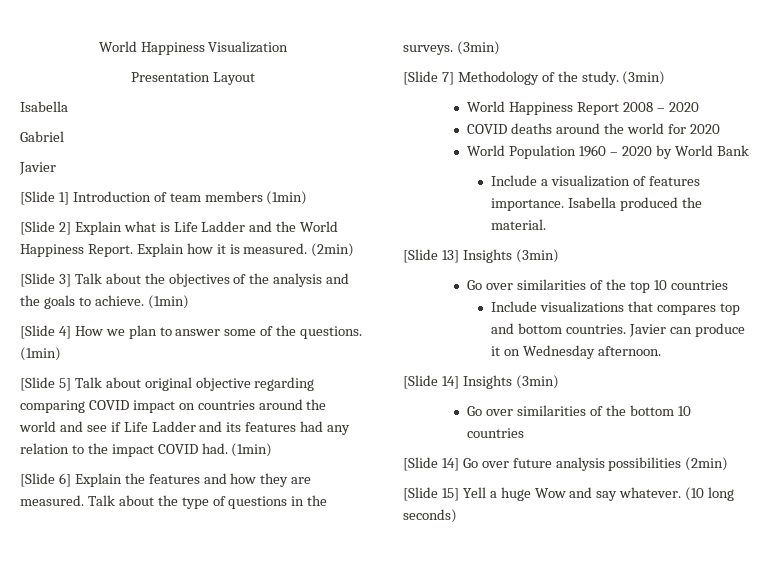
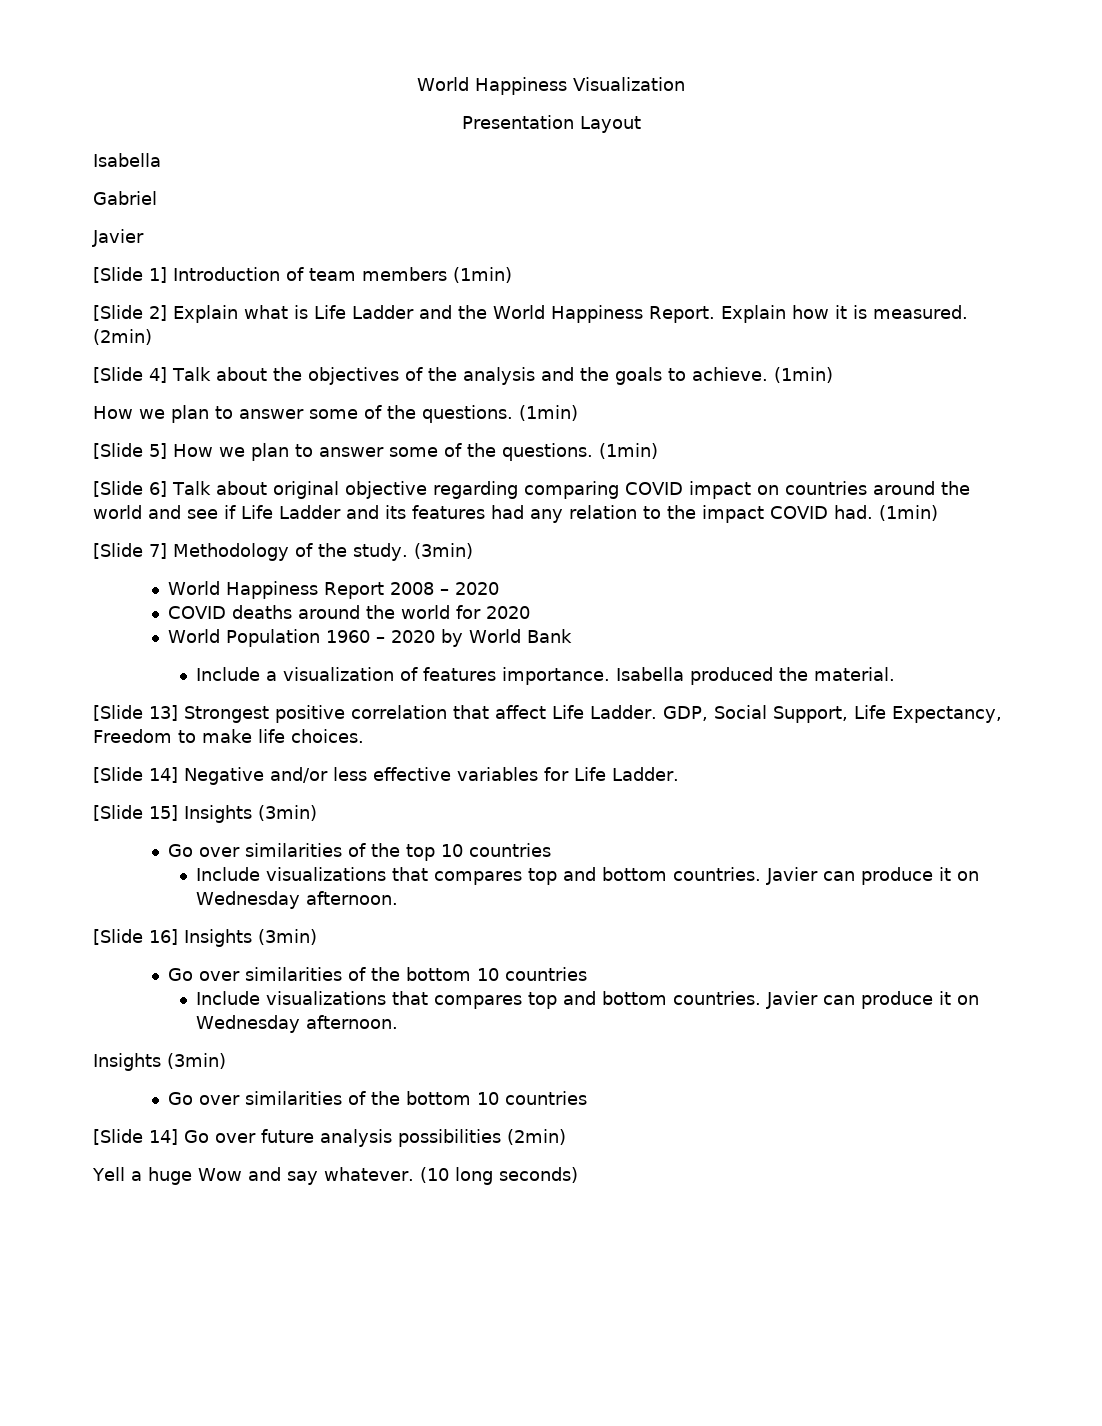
[58,274,71,287] 3] -> [149,367,167,383] 4]
[20,325,71,339] [Slide 4] -> (833, 375) none
(71, 384) none -> [173,443,658,461] [93,481,167,497] How we plan to answer some of the questions. (1min) // [Slide 6]
[20,473,312,487] [20,495,328,509] [403,41,500,55] // [Slide 6] Explain the features and how they are measured. Talk about the type of questions in the surveys. (3min) -> (938, 513) none
(459, 256) none -> [184,705,1002,723] [93,729,364,743] [93,767,679,785] [93,805,178,821] Strongest positive correlation that affect Life Ladder. GDP, Social Support, Life Expectancy, Freedom to make life choices. // [Slide 14] Negative and/or less effective variables for Life Ladder. // [Slide 15]
[441,376,459,389] 14] -> [149,929,317,947] [168,967,588,981] [196,991,980,1009] [196,1015,399,1033] 16] Insights (3min) // Go over similarities of the bottom 10 countries // Include visualizations that compares top and bottom countries. Javier can produce it on Wednesday afternoon. //
[403,487,459,501] [Slide 15] -> (566, 1137) none

